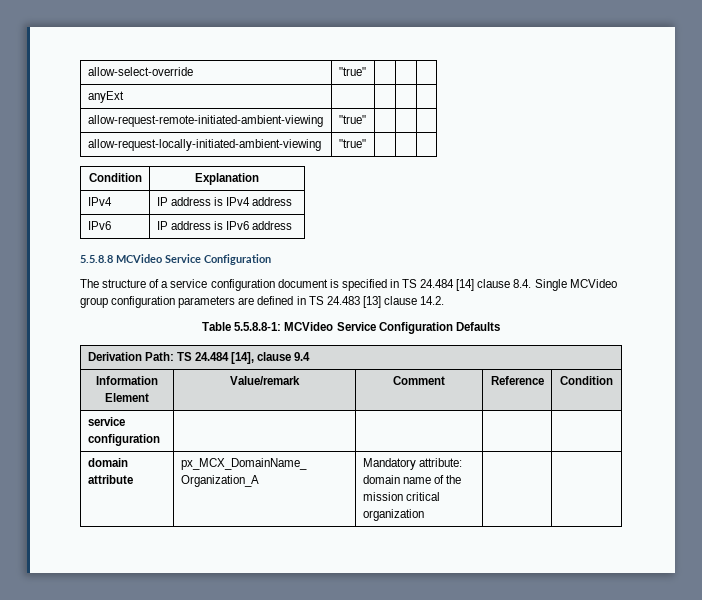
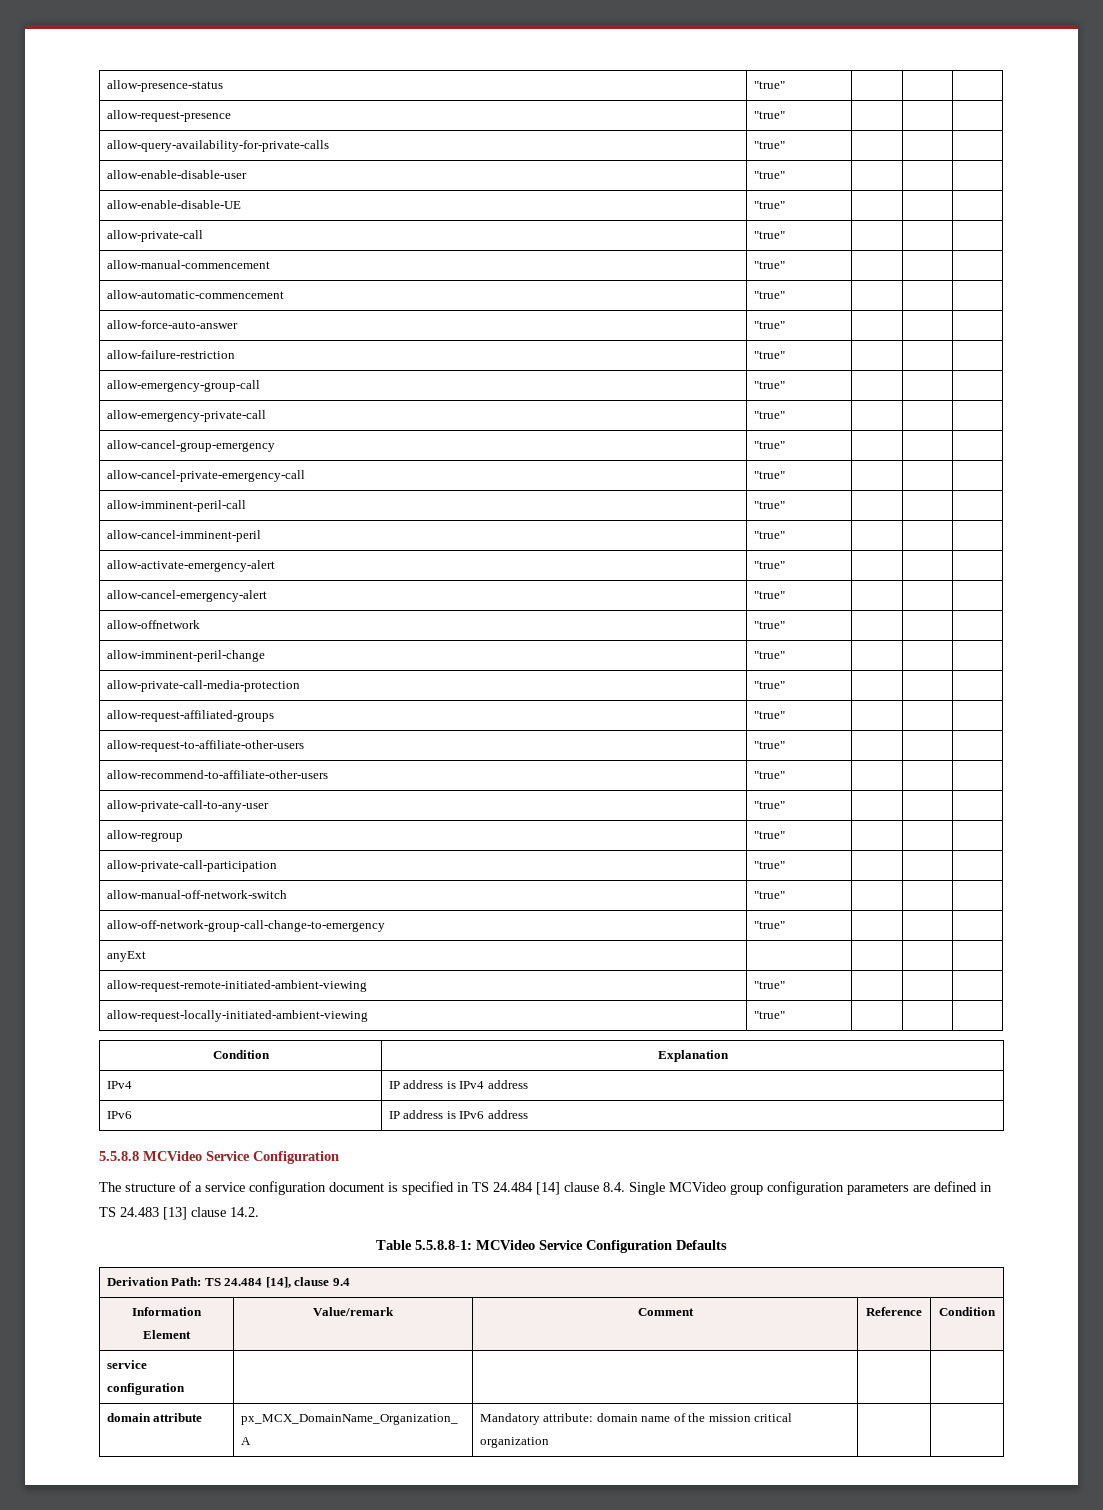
[87,67,193,76] allow-select-override -> [106,80,223,92] [753,81,785,89] [106,110,231,122] [753,111,785,119] [106,140,329,152] [753,141,785,149] [106,170,247,179] [753,171,785,179] [106,200,241,209] [753,201,785,209] [106,230,203,242] [753,231,785,239] [106,260,270,269] [753,261,785,269] [106,290,284,299] [753,291,785,299] [106,320,238,329] [753,321,785,329] [106,350,235,359] [753,351,785,359] [106,380,260,392] [753,381,785,389] [106,410,266,422] [753,411,785,419] [106,440,275,452] [753,441,785,449] [106,470,305,482] [753,471,785,479] [106,500,246,512] [753,501,785,509] [106,530,261,542] [753,531,785,539] [106,560,275,572] [753,561,785,569] [106,590,267,602] [753,591,785,599] [106,620,200,629] [753,621,785,629] [106,650,265,662] [753,651,785,659] [106,680,300,692] [753,681,785,689] [106,710,274,722] [753,711,785,719] [106,740,304,752] [753,741,785,749] [106,770,328,779] [753,771,785,779] [106,800,269,812] [753,801,785,809] [106,830,183,842] [753,831,785,839] [106,860,277,872] [753,861,785,869] [106,890,287,899] [753,891,785,899] [106,920,385,932] allow-presence-status | "true" | | | // allow-request-presence | "true" | | | // allow-query-availability-for-private-calls | "true" | | | // allow-enable-disable-user | "true" | | | // allow-enable-disable-UE | "true" | | | // allow-private-call | "true" | | | // allow-manual-commencement | "true" | | | // allow-automatic-commencement | "true" | | | // allow-force-auto-answer | "true" | | | // allow-failure-restriction | "true" | | | // allow-emergency-group-call | "true" | | | // allow-emergency-private-call | "true" | | | // allow-cancel-group-emergency | "true" | | | // allow-cancel-private-emergency-call | "true" | | | // allow-imminent-peril-call | "true" | | | // allow-cancel-imminent-peril | "true" | | | // allow-activate-emergency-alert | "true" | | | // allow-cancel-emergency-alert | "true" | | | // allow-offnetwork | "true" | | | // allow-imminent-peril-change | "true" | | | // allow-private-call-media-protection | "true" | | | // allow-request-affiliated-groups | "true" | | | // allow-request-to-affiliate-other-users | "true" | | | // allow-recommend-to-affiliate-other-users | "true" | | | // allow-private-call-to-any-user | "true" | | | // allow-regroup | "true" | | | // allow-private-call-participation | "true" | | | // allow-manual-off-network-switch | "true" | | | // allow-off-network-group-call-change-to-emergency

